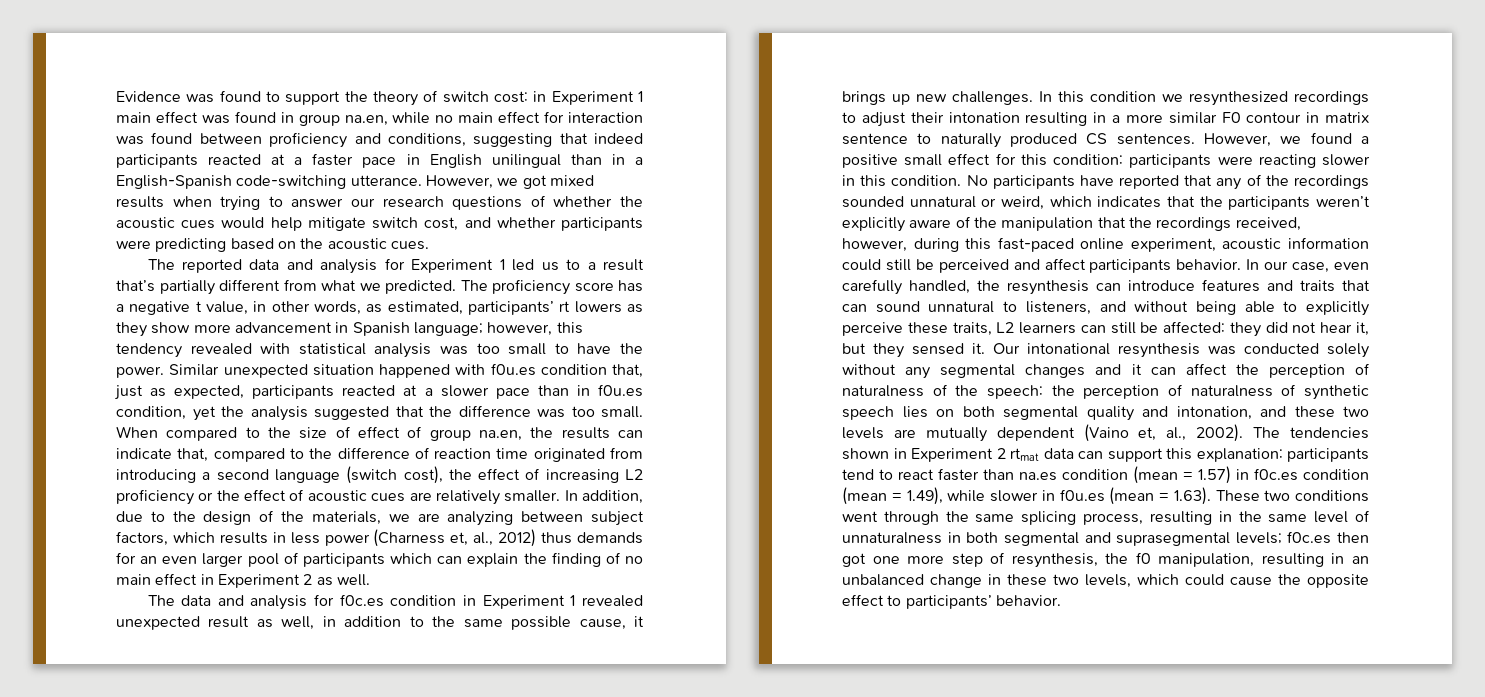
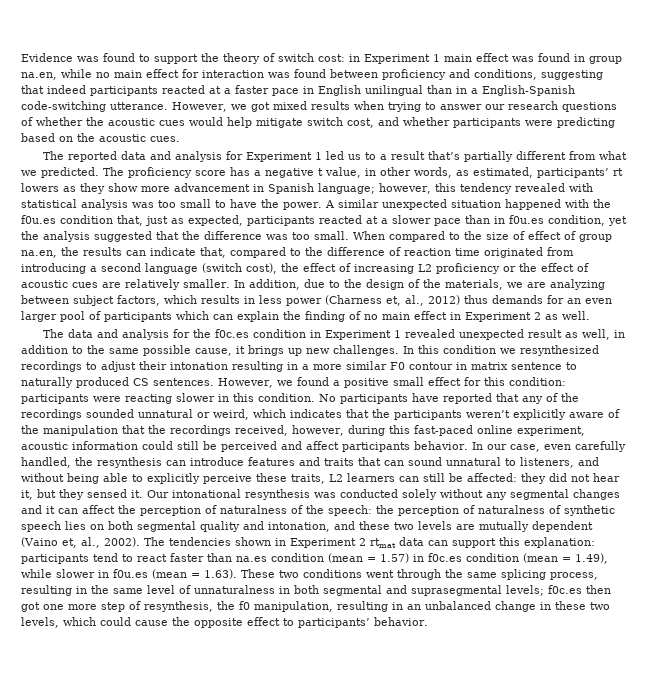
[169,364,220,376] Similar -> [324,199,379,208] A similar
(486, 369) none -> [592,199,611,208] the
(335, 600) none -> [193,329,212,338] the

